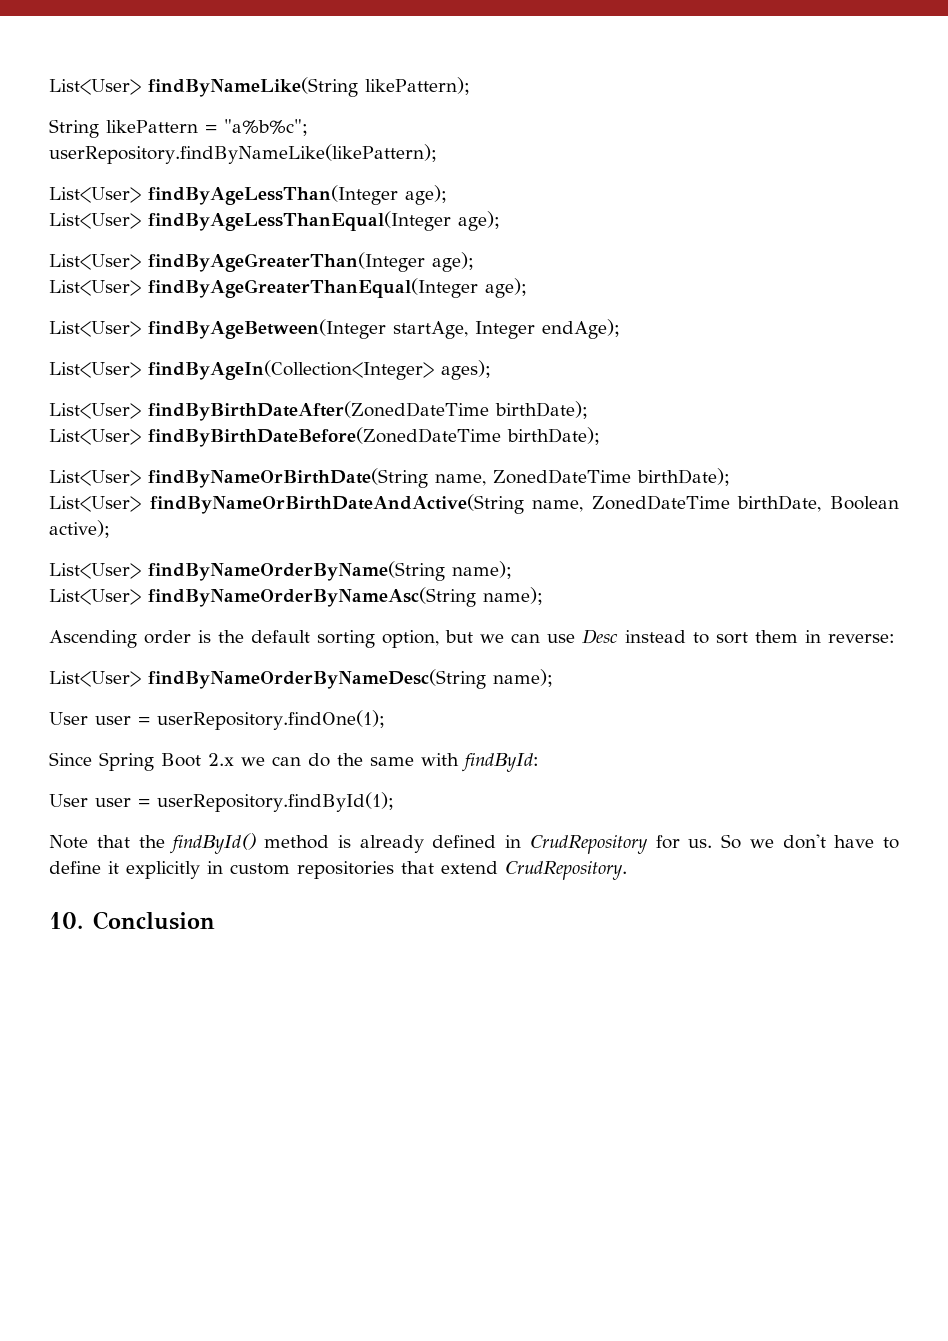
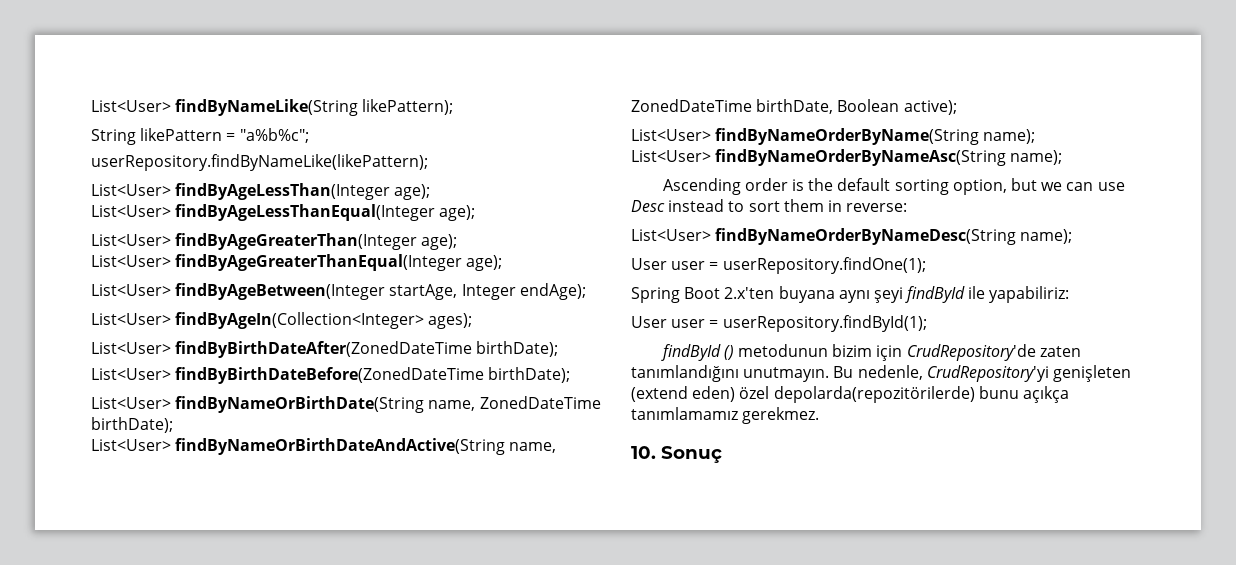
[49,752,92,766] Since -> (926, 265) none
[208,753,539,772] [49,792,394,812] [49,833,899,854] [49,861,627,880] 2.x we can do the same with findById: // User user = userRepository.findById(1); // Note that the findById() method is already defined in CrudRepository for us. So we don't have to define it explicitly in custom repositories that extend CrudRepository. -> [724,286,1070,303] [631,315,927,332] [660,344,1081,361] [631,365,1131,382] [631,386,1069,403] [631,407,820,424] 2.x'ten buyana aynı şeyi findById ile yapabiliriz: // User user = userRepository.findById(1); // findById () metodunun bizim için CrudRepository'de zaten tanımlandığını unutmayın. Bu nedenle, CrudRepository'yi genişleten (extend eden) özel depolarda(repozitörilerde) bunu açıkça tanımlamamız gerekmez.
[93,911,215,930] Conclusion -> [661,446,722,463] Sonuç

